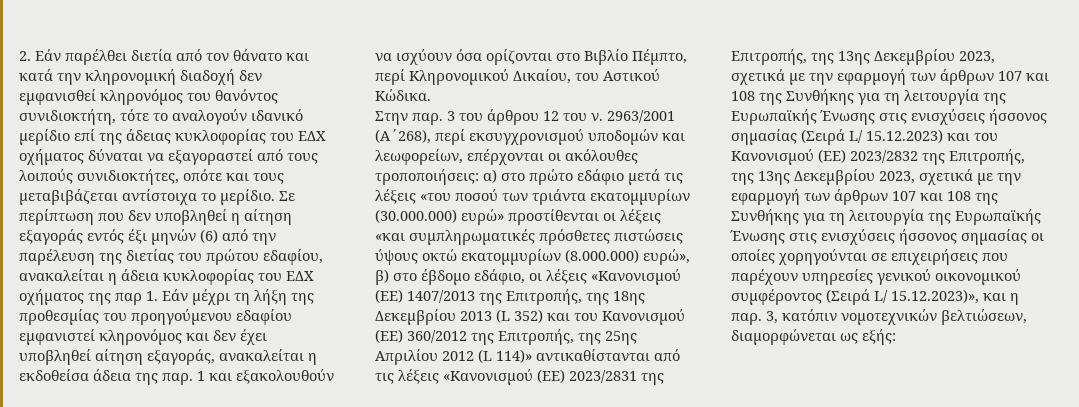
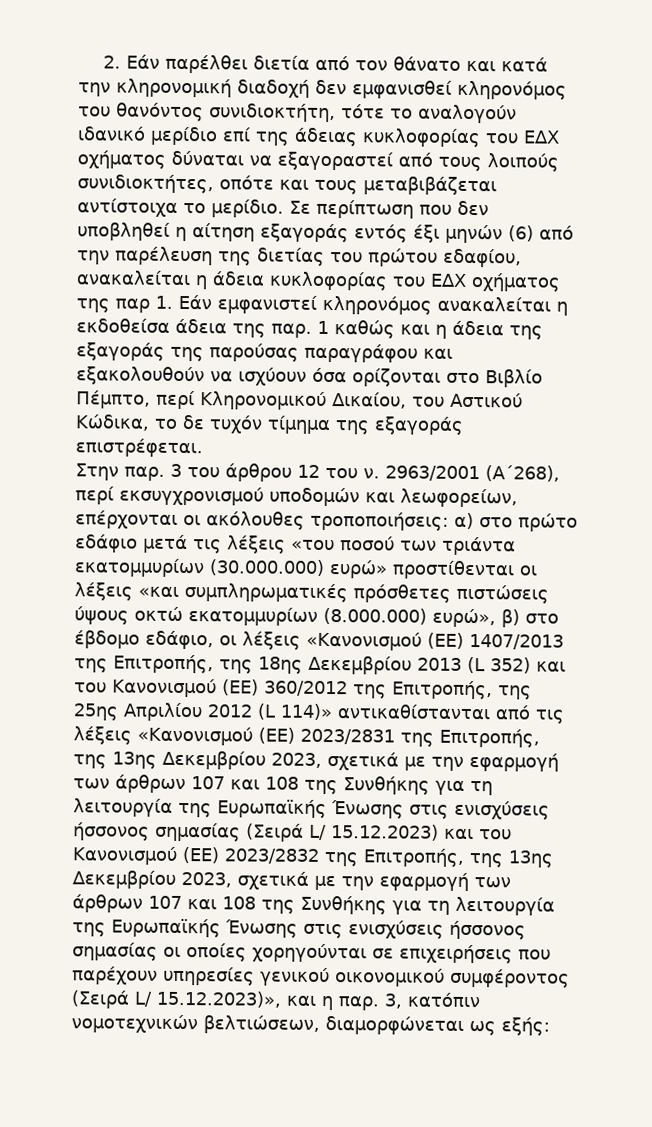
[192,289,314,305] [19,309,292,325] [19,329,267,345] [19,349,215,365] μέχρι τη λήξη της προθεσμίας του προηγούμενου εδαφίου εμφανιστεί κληρονόμος και δεν έχει υποβληθεί αίτηση εξαγοράς, -> [217,295,432,315] εμφανιστεί κληρονόμος
(205, 376) none -> [334,320,543,340] [76,342,418,363] καθώς και η άδεια της εξαγοράς της παρούσας παραγράφου
[375,89,431,101] Κώδικα. -> [75,414,464,435] [75,438,203,458] Κώδικα, το δε τυχόν τίμημα της εξαγοράς επιστρέφεται.

